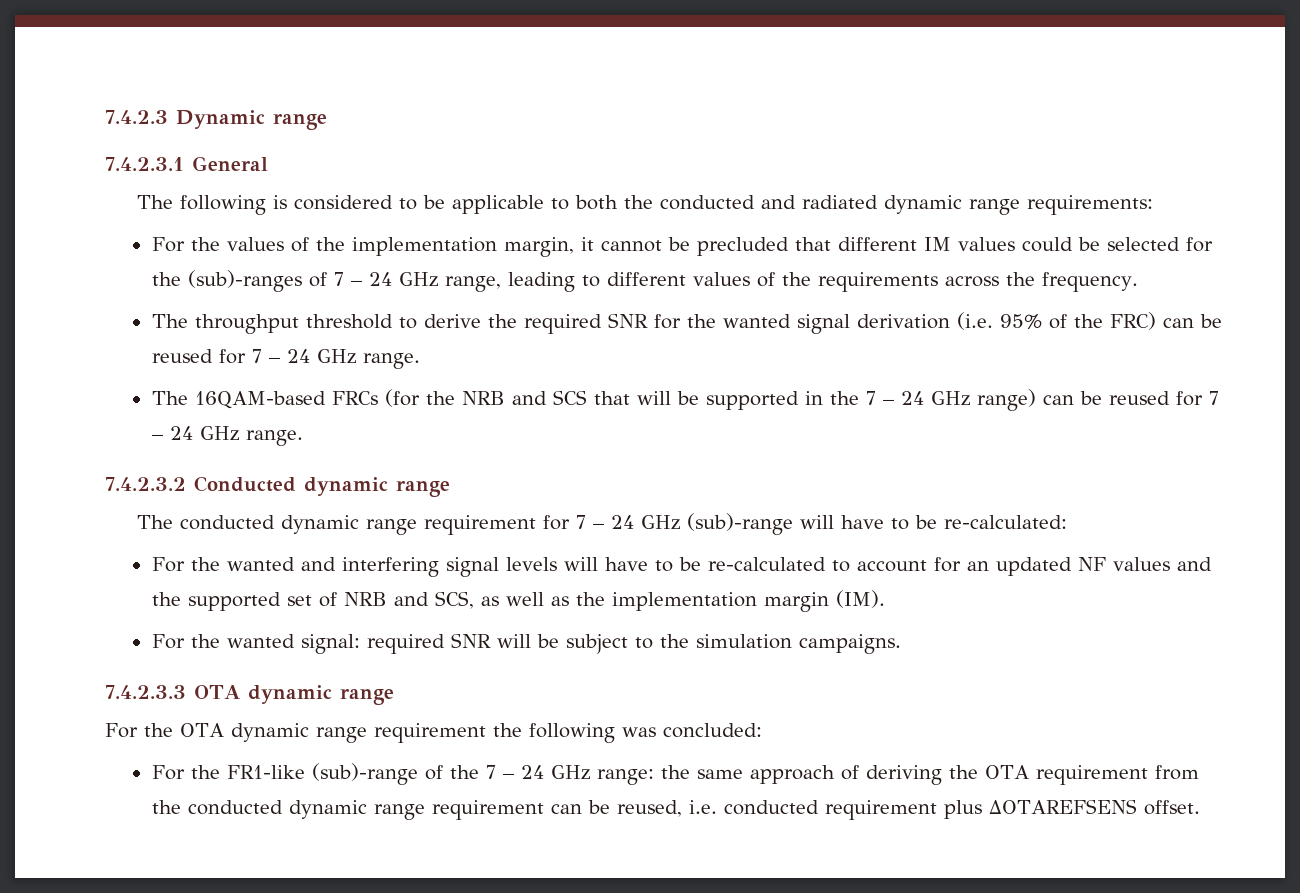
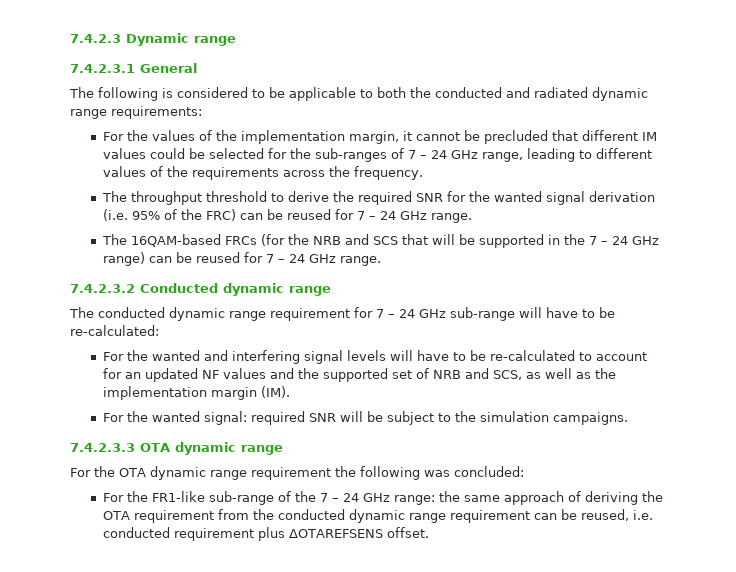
[187,270,302,292] (sub)-ranges -> [314,148,387,162] sub-ranges
[686,513,793,535] (sub)-range -> [450,307,515,321] sub-range
[311,763,418,785] (sub)-range -> [208,491,274,505] sub-range

